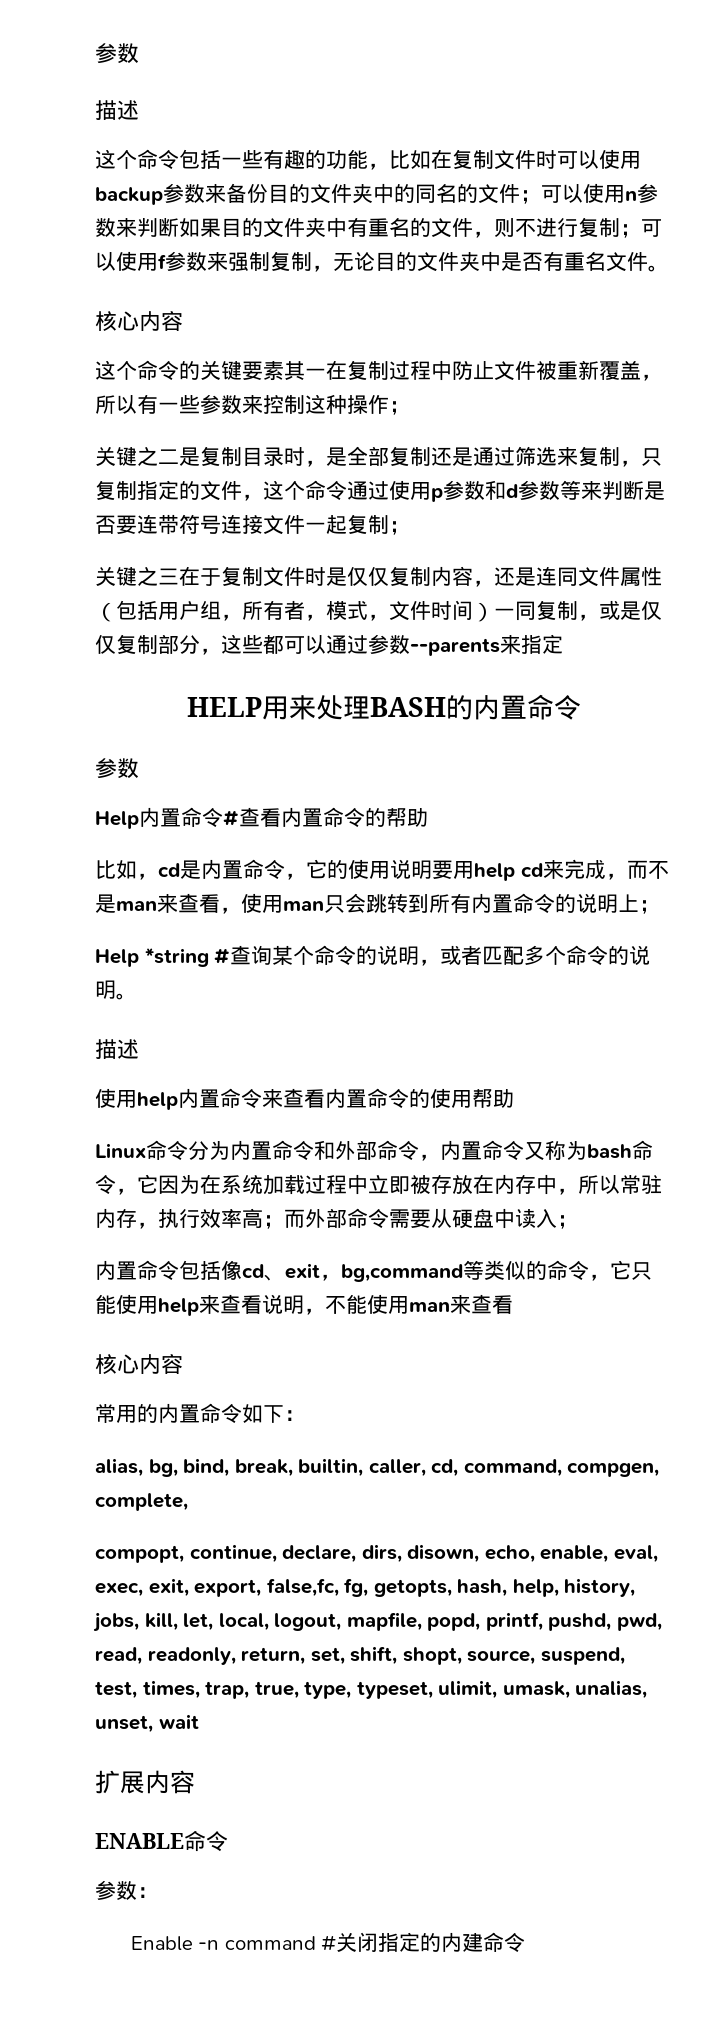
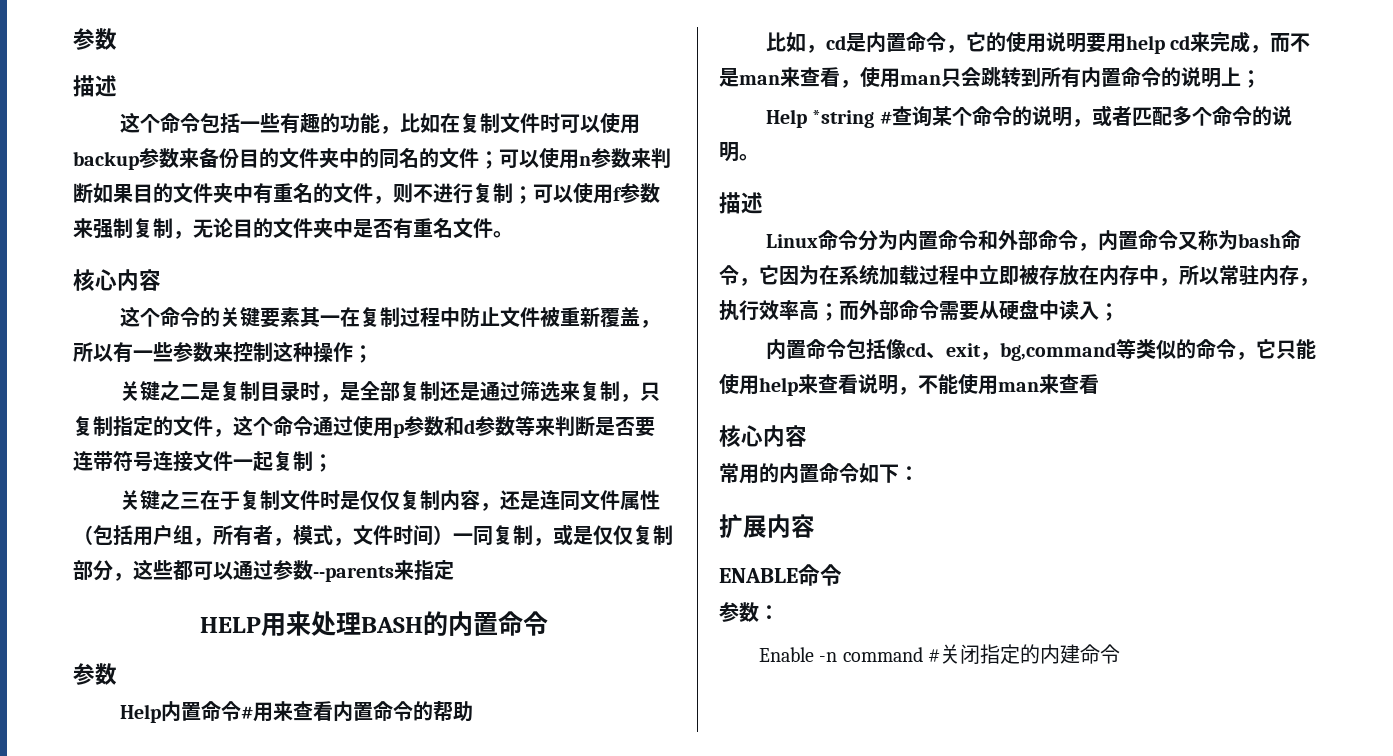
(239, 818) none -> [252,701,293,722] 用来
[95,1088,514,1110] // 使用help内置命令来查看内置命令的使用帮助 -> (763, 203) none
[95,1458,660,1477] [95,1493,188,1511] [95,1544,658,1563] [95,1578,636,1597] [93,1612,662,1632] [95,1646,625,1665] [95,1680,648,1699] [95,1714,199,1733] // alias, bg, bind, break, builtin, caller, cd, command, compgen, complete, // compopt, continue, declare, dirs, disown, echo, enable, eval, exec, exit, export, false,fc, fg, getopts, hash, help, history, jobs, kill, let, local, logout, mapfile, popd, printf, pushd, pwd, read, readonly, return, set, shift, shopt, source, suspend, test, times, trap, true, type, typeset, ulimit, umask, unalias, unset, wait -> (919, 473) none

